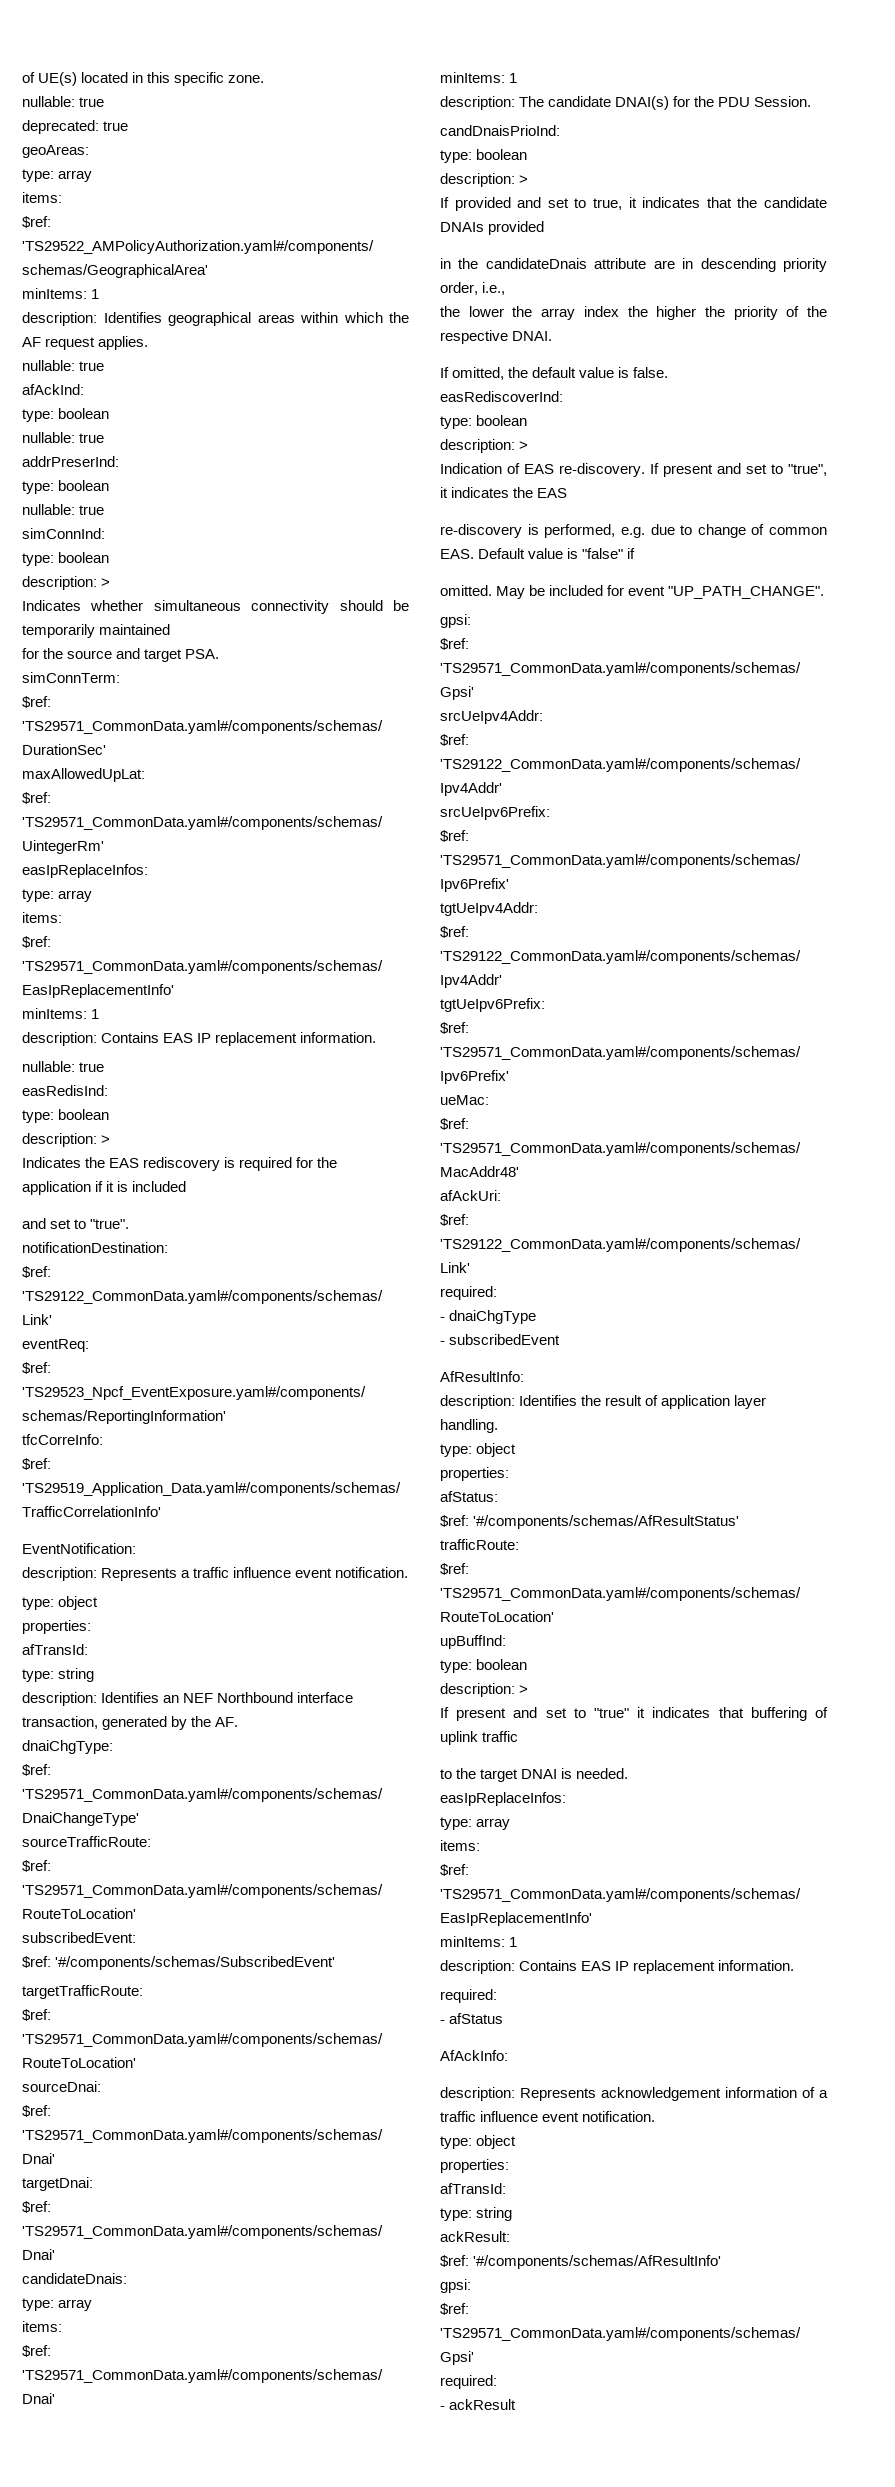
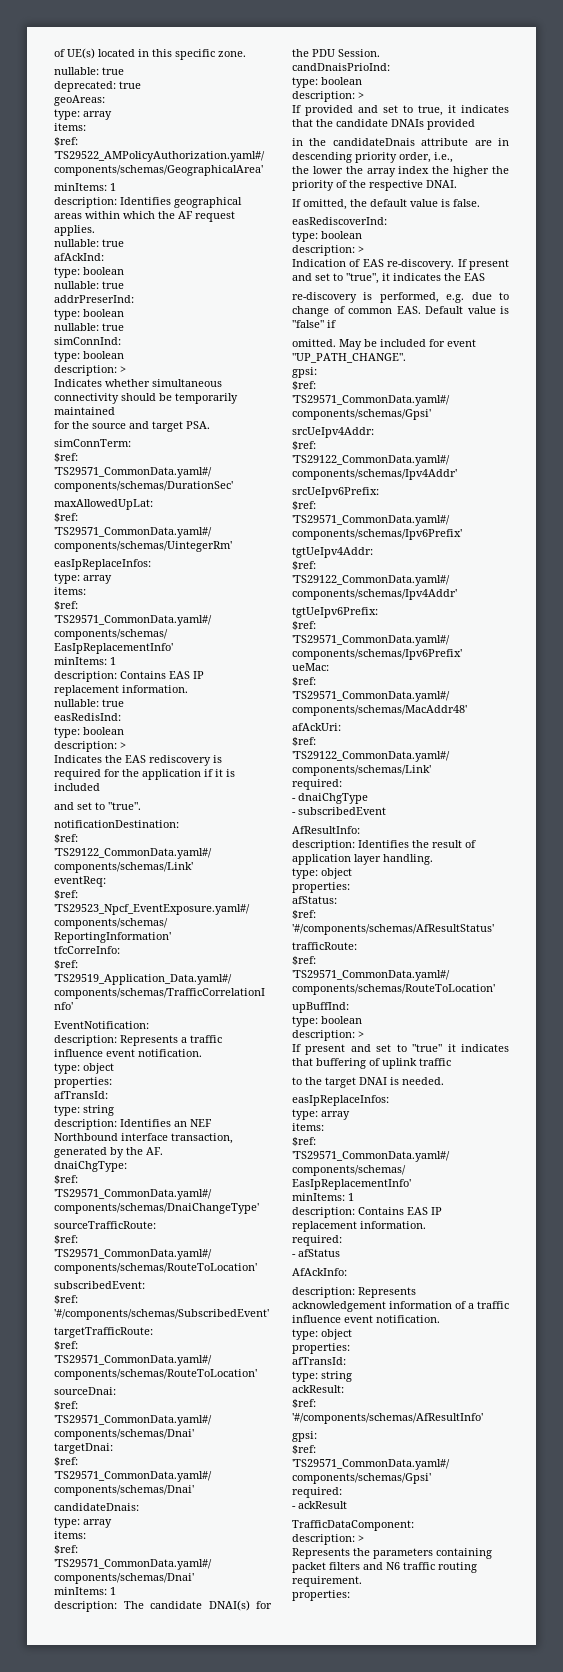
(517, 2404) none -> [292,1520,414,1531] [292,1534,364,1545] [292,1548,492,1559] [292,1562,477,1573] [292,1576,362,1587] [292,1590,350,1601] // TrafficDataComponent: // description: > // Represents the parameters containing packet filters and N6 traffic routing requirement. // properties:

